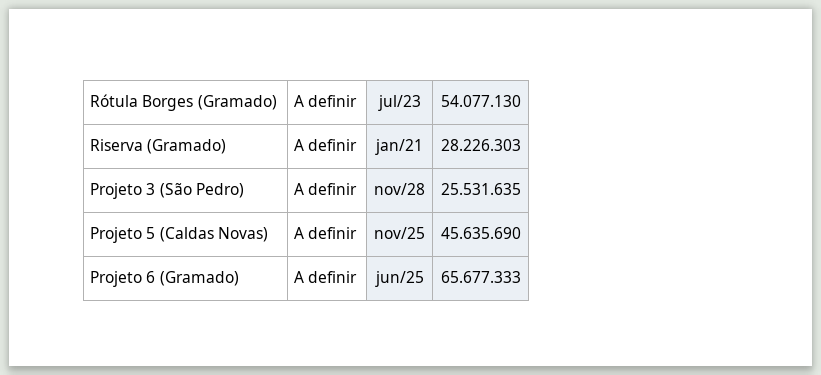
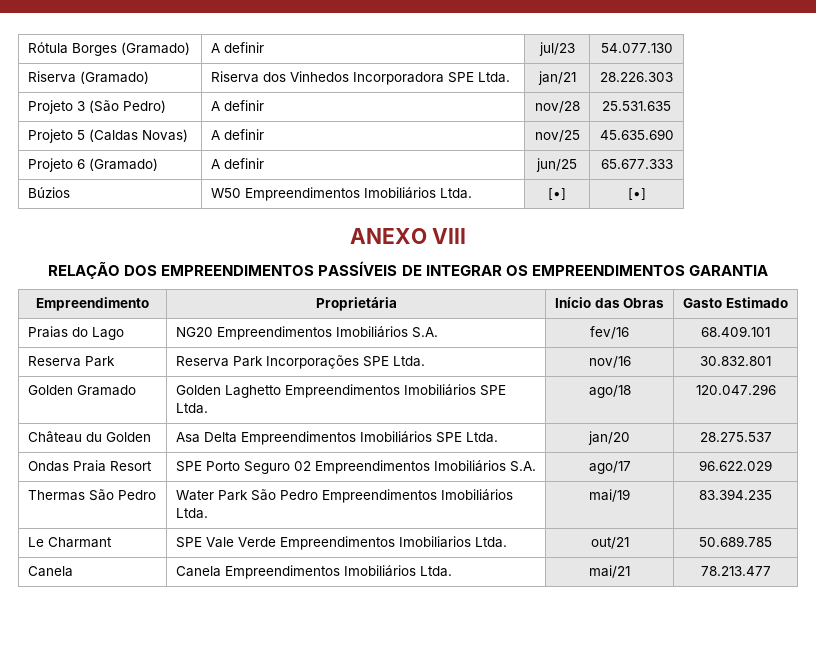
[294,139,358,151] A definir -> [210,71,510,85] Riserva dos Vinhedos Incorporadora SPE Ltda.
(521, 277) none -> [27,187,70,198] [210,187,472,201] [548,188,566,200] [627,188,646,200] [349,228,467,244] [48,261,768,279] [35,297,149,311] [315,297,397,311] [554,297,665,308] [683,297,788,308] [27,326,124,340] [175,326,438,340] [590,326,629,339] [701,326,770,337] [27,356,115,367] [175,355,425,369] [588,356,631,368] [700,356,771,366] [27,385,136,396] [175,384,506,398] [175,403,208,414] [588,385,631,398] [695,384,776,395] [27,431,151,443] [175,431,498,445] [588,431,630,445] [699,432,772,442] [27,460,152,472] [175,460,536,474] [588,461,631,474] [699,460,772,471] [27,489,156,501] [175,489,513,503] [175,508,208,519] [589,489,630,502] [699,489,772,500] [27,537,112,548] [175,536,507,550] [590,537,629,549] [699,536,772,547] [27,566,73,577] [175,565,452,579] [589,565,630,578] [700,566,771,576] // Búzios | W50 Empreendimentos Imobiliários Ltda. | [•] | [•] // ANEXO VIII // RELAÇÃO DOS EMPREENDIMENTOS PASSÍVEIS DE INTEGRAR OS EMPREENDIMENTOS GARANTIA // Empreendimento | Proprietária | Início das Obras | Gasto Estimado // Praias do Lago | NG20 Empreendimentos Imobiliários S.A. | fev/16 | 68.409.101 // Reserva Park | Reserva Park Incorporações SPE Ltda. | nov/16 | 30.832.801 // Golden Gramado | Golden Laghetto Empreendimentos Imobiliários SPE Ltda. | ago/18 | 120.047.296 // Château du Golden | Asa Delta Empreendimentos Imobiliários SPE Ltda. | jan/20 | 28.275.537 // Ondas Praia Resort | SPE Porto Seguro 02 Empreendimentos Imobiliários S.A. | ago/17 | 96.622.029 // Thermas São Pedro | Water Park São Pedro Empreendimentos Imobiliários Ltda. | mai/19 | 83.394.235 // Le Charmant | SPE Vale Verde Empreendimentos Imobiliarios Ltda. | out/21 | 50.689.785 // Canela | Canela Empreendimentos Imobiliários Ltda. | mai/21 | 78.213.477

